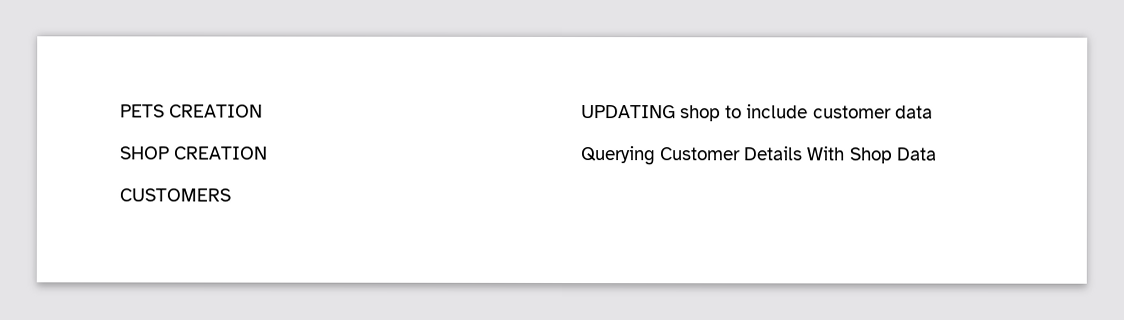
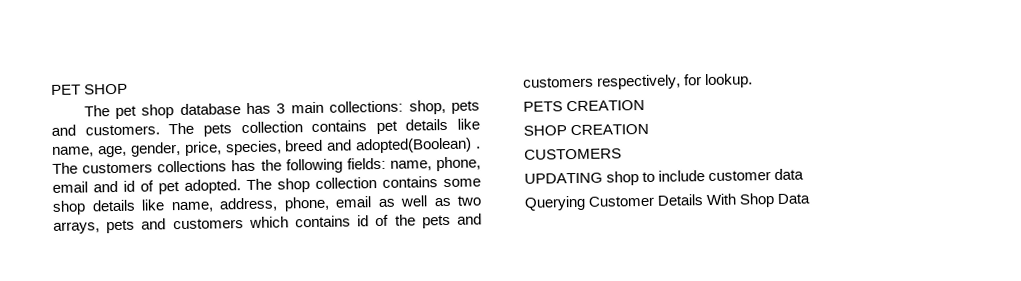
(120, 111) none -> [51,83,129,95] [83,99,480,120] [51,118,480,137] [52,137,481,158] [52,156,481,174] [52,176,481,195] [52,195,481,215] [53,213,482,234] [523,73,754,90] PET SHOP // The pet shop database has 3 main collections: shop, pets and customers. The pets collection contains pet details like name, age, gender, price, species, breed and adopted(Boolean) . The customers collections has the following fields: name, phone, email and id of pet adopted. The shop collection contains some shop details like name, address, phone, email as well as two arrays, pets and customers which contains id of the pets and customers respectively, for lookup. //

